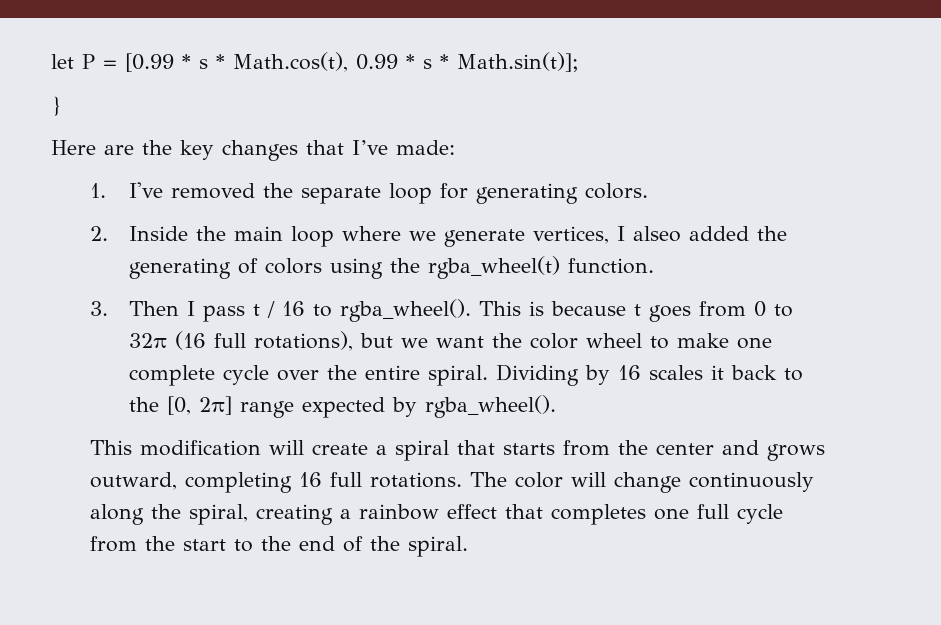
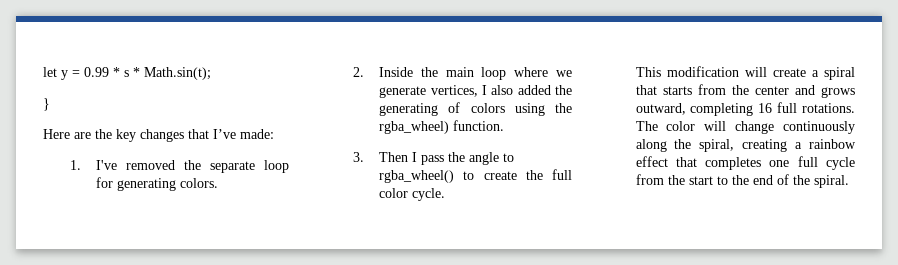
[82,52,348,72] P = [0.99 * s * Math.cos(t), -> [61,70,80,80] y =
[457,52,579,72] Math.sin(t)]; -> [144,67,211,80] Math.sin(t);
[633,226,682,242] alseo -> [491,85,514,95] also
[428,256,561,279] rgba_wheel(t) -> [379,121,450,134] rgba_wheel)
[253,299,794,322] [129,331,773,351] [129,364,804,386] [129,395,557,418] t / 16 to rgba_wheel(). This is because t goes from 0 to 32π (16 full rotations), but we want the color wheel to make one complete cycle over the entire spiral. Dividing by 16 scales it back to the [0, 2π] range expected by rgba_wheel(). -> [448,152,515,165] [379,169,572,183] [379,188,446,201] the angle to rgba_wheel() to create the full color cycle.

